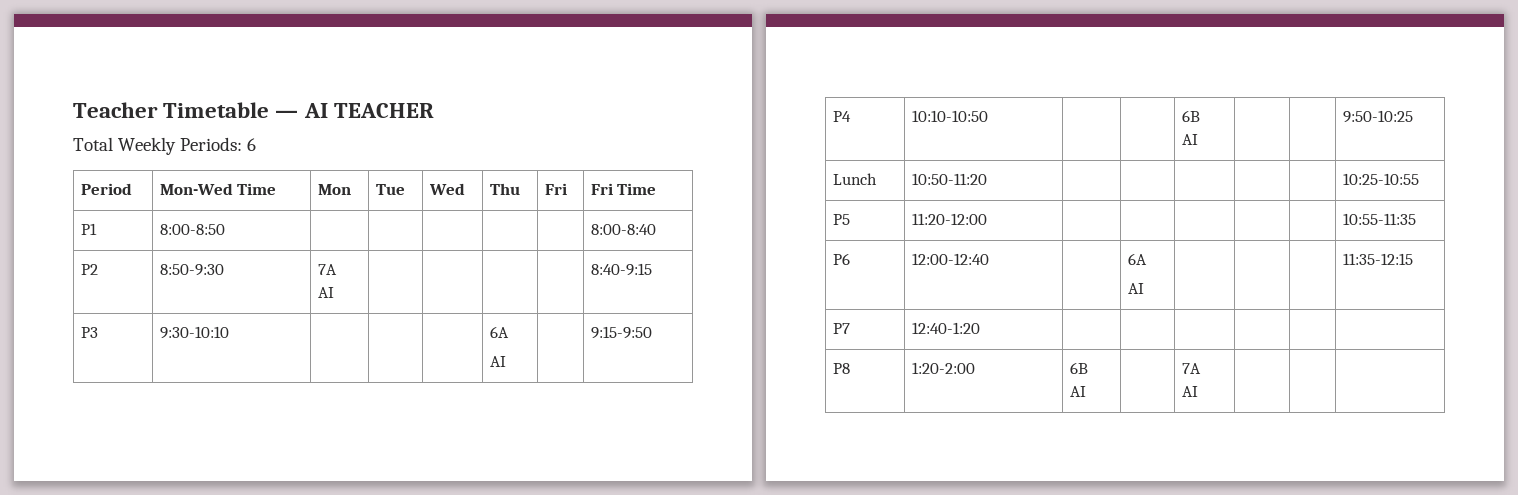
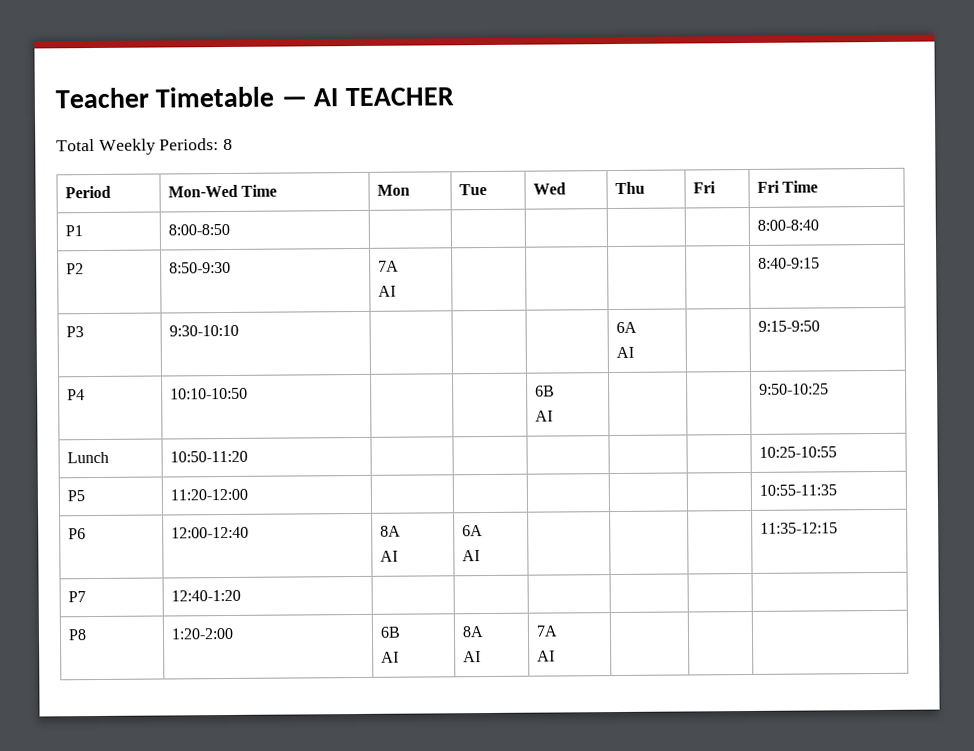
[247,138,257,151] 6 -> [223,138,234,151] 8
(989, 259) none -> [379,525,401,537] [379,550,398,562] 8A // AI
(1086, 391) none -> [461,626,484,638] [462,651,481,663] 8A // AI

